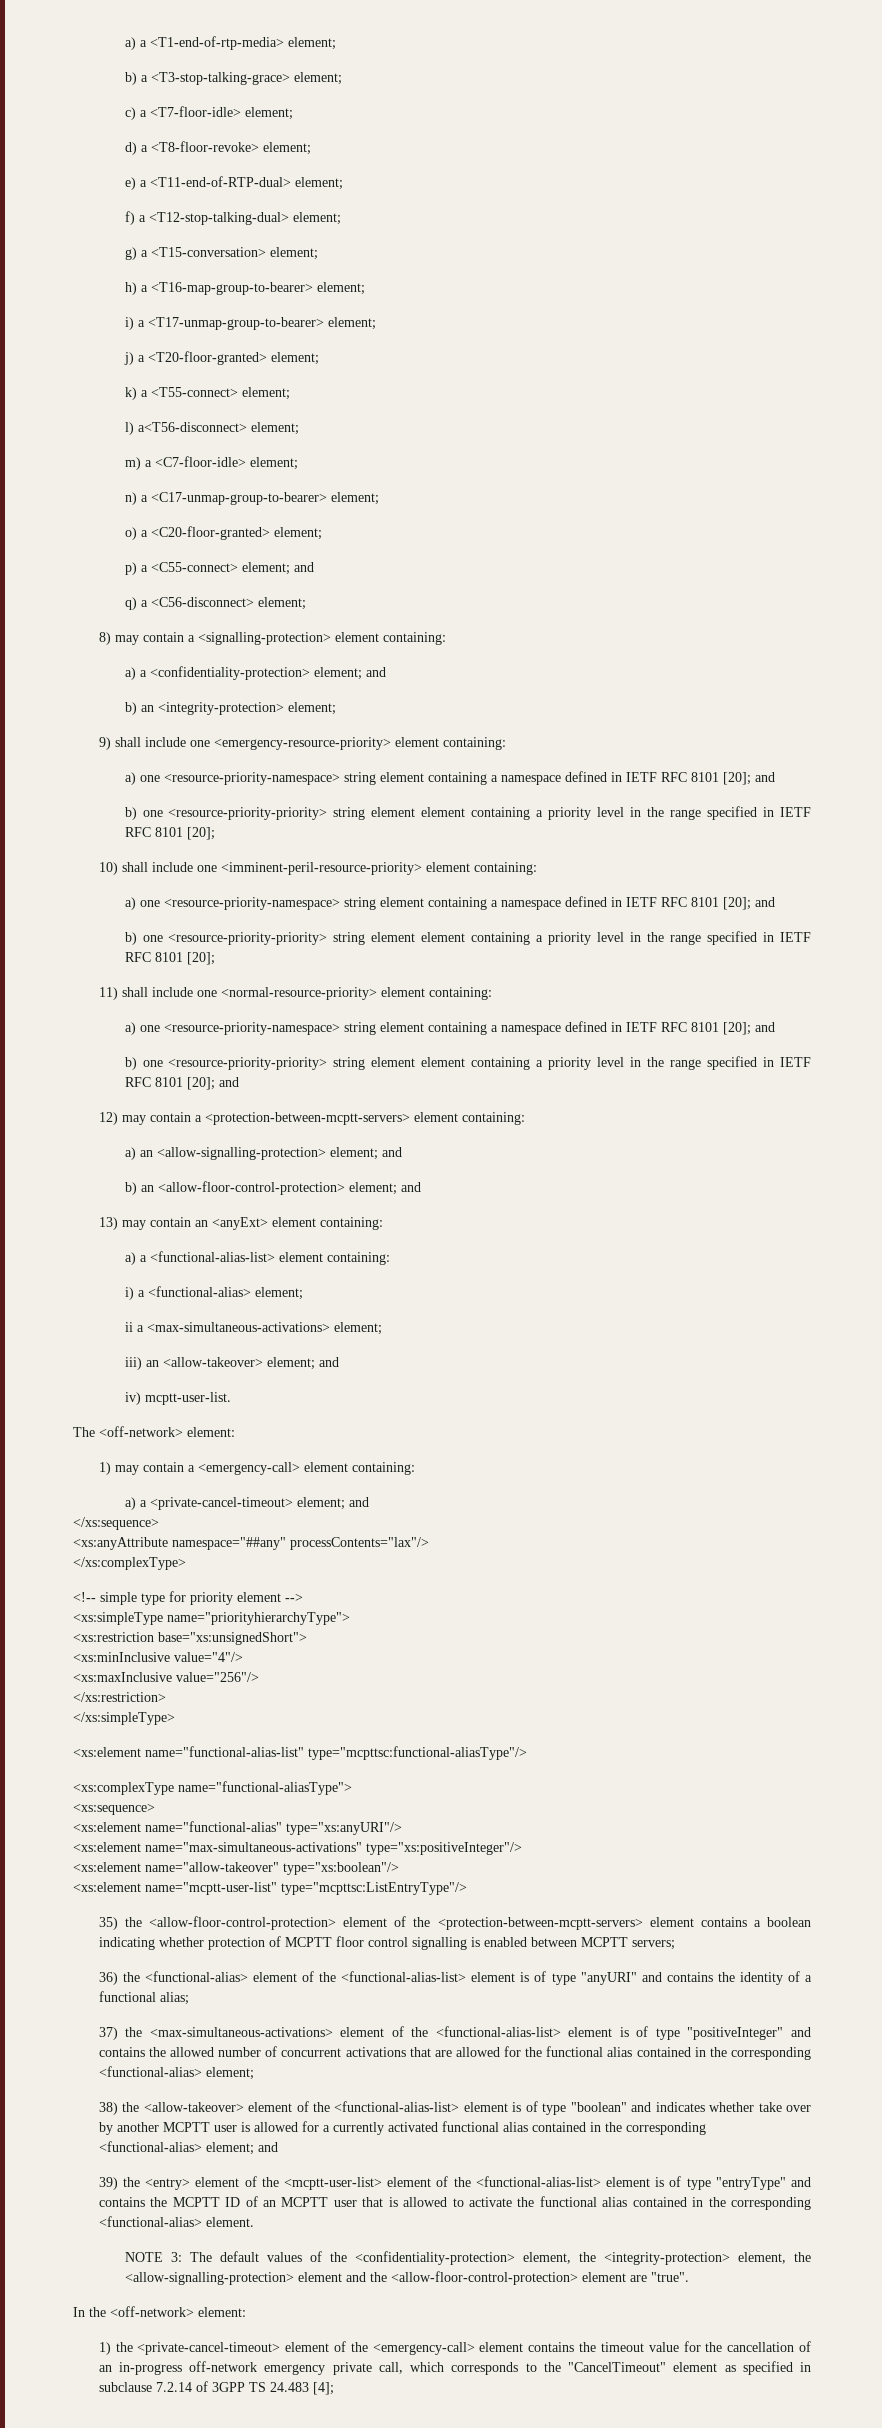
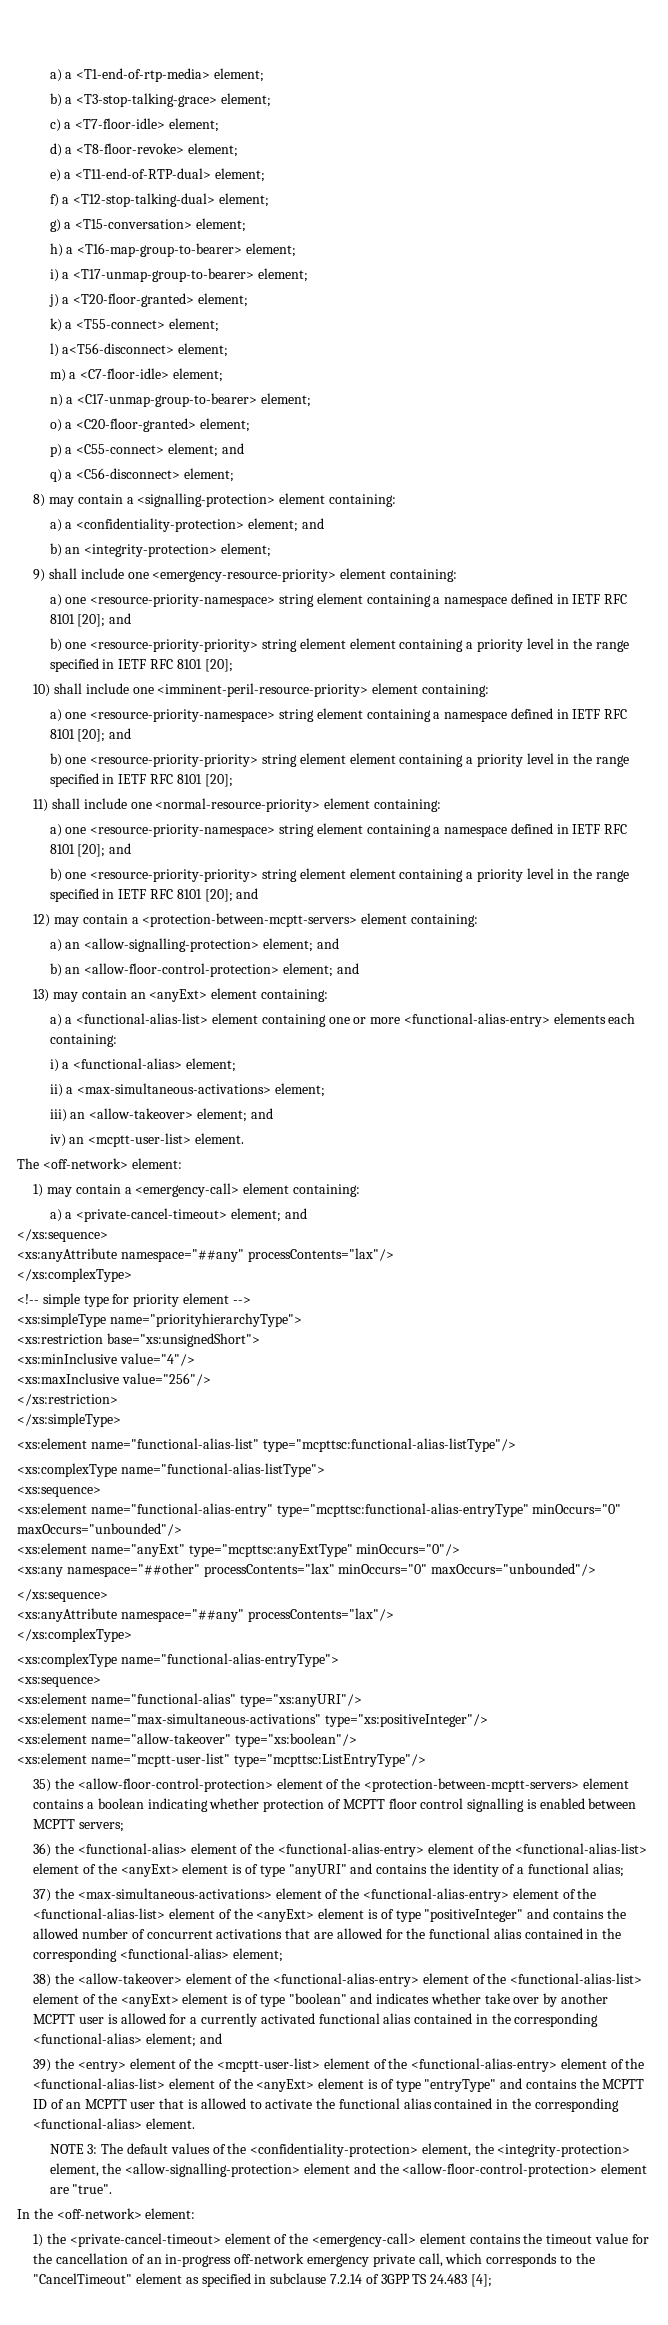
(323, 1257) none -> [261,1013,636,1027] containing one or more <functional-alias-entry> elements each
[124,1322,133,1332] ii -> [49,1084,63,1097] ii)
[144,1392,231,1405] mcptt-user-list. -> [69,1133,244,1147] an <mcptt-user-list> element.
[308,1746,527,1760] [73,1781,352,1795] type="mcpttsc:functional-aliasType"/> // <xs:complexType name="functional-aliasType"> -> [262,1438,516,1452] [17,1463,325,1477] [17,1487,101,1497] [17,1503,622,1517] [17,1523,182,1536] [17,1543,461,1557] [17,1563,597,1577] [17,1589,108,1602] [17,1608,394,1622] [17,1628,132,1642] [17,1653,339,1667] type="mcpttsc:functional-alias-listType"/> // <xs:complexType name="functional-alias-listType"> // <xs:sequence> // <xs:element name="functional-alias-entry" type="mcpttsc:functional-alias-entryType" minOccurs="0" maxOccurs="unbounded"/> // <xs:element name="anyExt" type="mcpttsc:anyExtType" minOccurs="0"/> // <xs:any namespace="##other" processContents="lax" minOccurs="0" maxOccurs="unbounded"/> // </xs:sequence> // <xs:anyAttribute namespace="##any" processContents="lax"/> // </xs:complexType> // <xs:complexType name="functional-alias-entryType">
[341,1971,467,1982] <functional-alias-list> -> [277,1843,648,1857] [33,1863,179,1877] <functional-alias-entry> element of the <functional-alias-list> element of the <anyExt>
[435,2026,561,2037] <functional-alias-list> -> [362,1888,597,1902] [33,1908,315,1922] <functional-alias-entry> element of the <functional-alias-list> element of the <anyExt>
[334,2101,460,2112] <functional-alias-list> -> [272,1973,643,1987] [33,1993,179,2007] <functional-alias-entry> element of the <functional-alias-list> element of the <anyExt>
[475,2176,601,2187] <functional-alias-list> -> [411,2058,645,2072] [33,2078,315,2092] <functional-alias-entry> element of the <functional-alias-list> element of the <anyExt>

